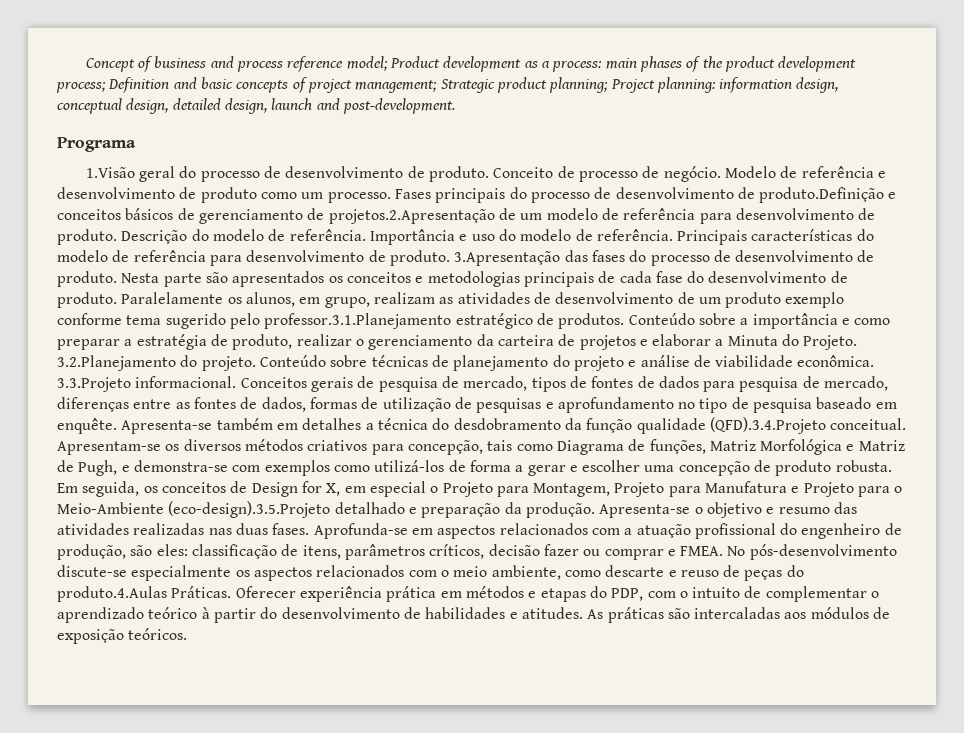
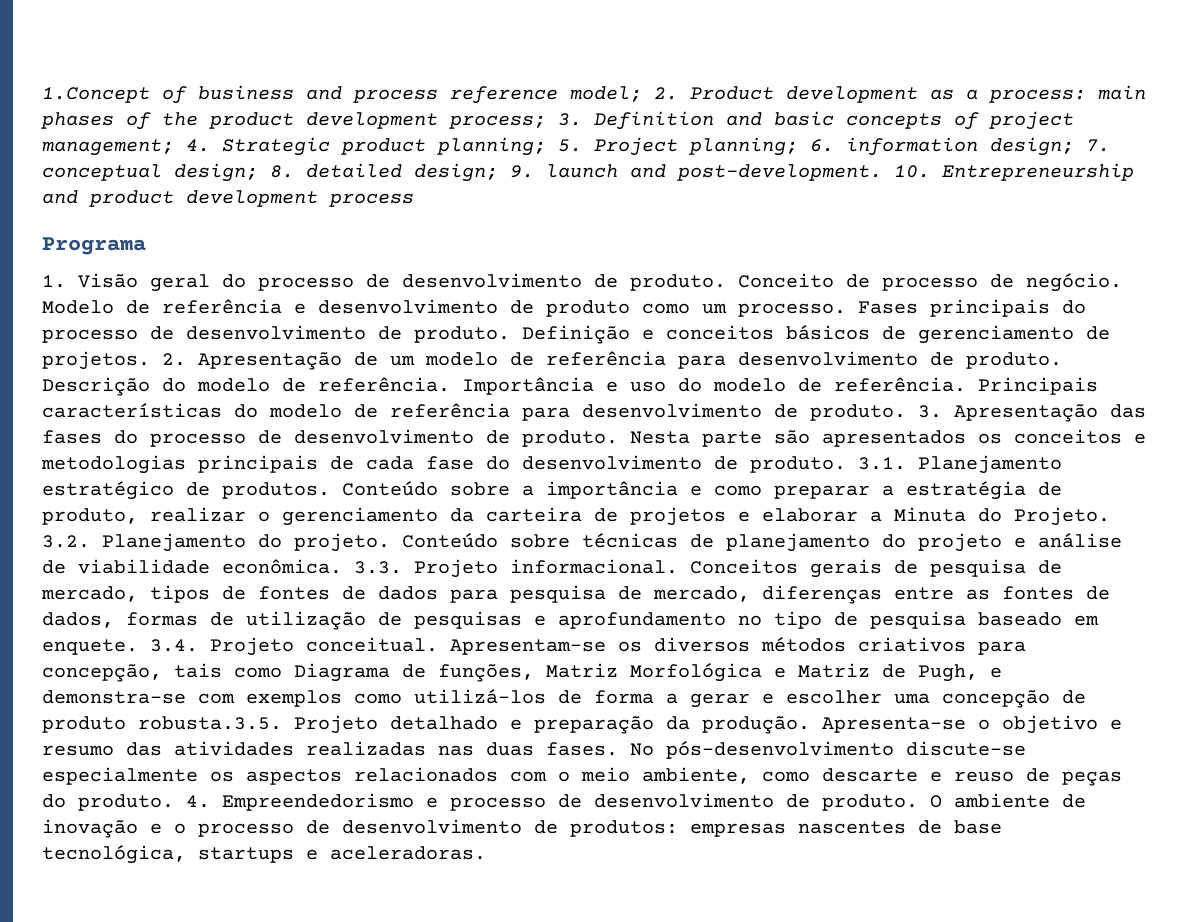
[85,58,135,72] Concept -> [42,87,150,103] 1.Concept
(388, 63) none -> [654,87,678,100] 2.
(106, 87) none -> [558,113,582,126] 3.
(438, 86) none -> [186,139,210,152] 4.
[610,77,839,93] [57,98,455,114] Project planning: information design, conceptual design, detailed design, launch and post-development. -> [558,137,1110,156] [42,163,1134,182] [42,190,414,207] 5. Project planning; 6. information design; 7. conceptual design; 8. detailed design; 9. launch and post-development. 10. Entrepreneurship and product development process
[85,167,135,178] 1.Visão -> [42,273,138,288] 1. Visão
[759,187,885,203] produto.Definição -> [414,325,630,344] produto. Definição
[328,209,495,224] projetos.2.Apresentação -> [42,351,342,370] projetos. 2. Apresentação
[454,251,561,266] 3.Apresentação -> [918,404,1098,422] 3. Apresentação
[121,292,845,308] [57,313,452,329] Paralelamente os alunos, em grupo, realizam as atividades de desenvolvimento de um produto exemplo conforme tema sugerido pelo professor.3.1.Planejamento -> [858,455,1062,474] 3.1. Planejamento
[57,355,176,371] 3.2.Planejamento -> [42,533,246,552] 3.2. Planejamento
[57,377,131,392] 3.3.Projeto -> [354,559,498,578] 3.3. Projeto
[57,417,826,434] enquête. Apresenta-se também em detalhes a técnica do desdobramento da função qualidade (QFD).3.4.Projeto -> [42,637,294,656] enquete. 3.4. Projeto
[835,460,892,472] [57,481,903,497] [57,501,331,518] robusta. Em seguida, os conceitos de Design for X, em especial o Projeto para Montagem, Projeto para Manufatura e Projeto para o Meio-Ambiente (eco-design).3.5.Projeto -> [138,715,378,734] robusta.3.5. Projeto
[313,523,902,539] [57,544,724,560] Aprofunda-se em aspectos relacionados com a atuação profissional do engenheiro de produção, são eles: classificação de itens, parâmetros críticos, decisão fazer ou comprar e FMEA. -> (618, 749) none
[57,586,880,602] [57,607,891,623] [57,628,188,644] produto.4.Aulas Práticas. Oferecer experiência prática em métodos e etapas do PDP, com o intuito de complementar o aprendizado teórico à partir do desenvolvimento de habilidades e atitudes. As práticas são intercaladas aos módulos de exposição teóricos. -> [78,793,1086,811] [42,819,1002,838] [42,845,486,864] produto. 4. Empreendedorismo e processo de desenvolvimento de produto. O ambiente de inovação e o processo de desenvolvimento de produtos: empresas nascentes de base tecnológica, startups e aceleradoras.

